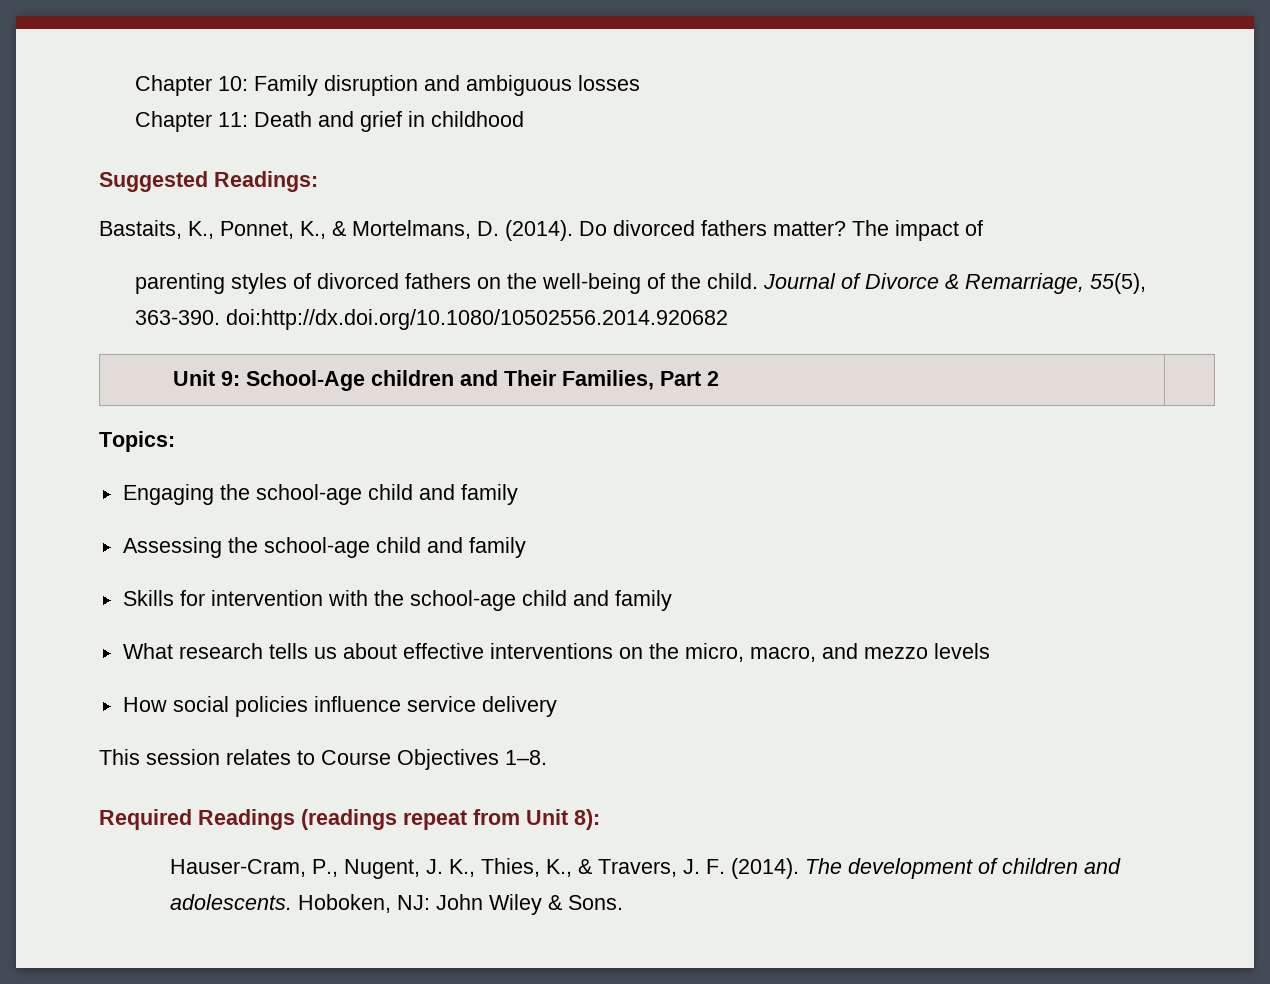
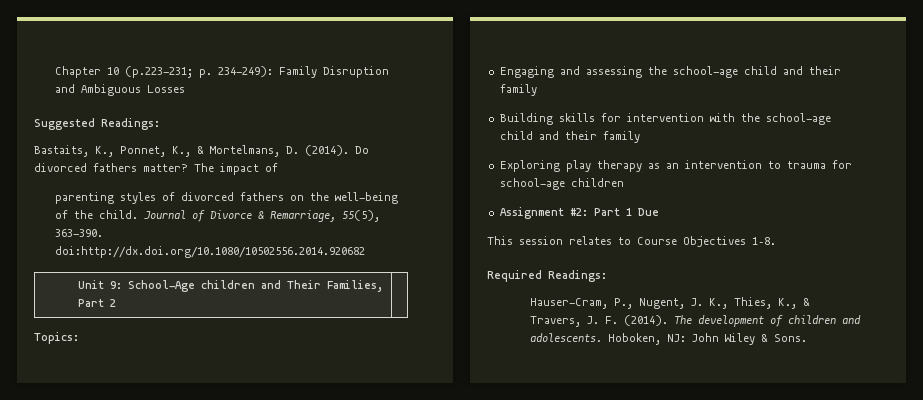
[134,75,640,96] [134,111,524,132] Chapter 10: Family disruption and ambiguous losses // Chapter 11: Death and grief in childhood -> [55,66,390,78] [55,84,186,96] Chapter 10 (p.223-231; p. 234-249): Family Disruption and Ambiguous Losses
[219,484,518,505] [122,537,526,558] [122,590,174,606] the school-age child and family // Assessing the school-age child and family // Skills -> [559,66,841,78] [499,84,537,96] [499,113,595,125] and assessing the school-age child and their family // Building skills
[614,590,672,611] [122,643,990,662] [122,696,557,717] family // What research tells us about effective interventions on the micro, macro, and mezzo levels // How social policies influence service delivery -> [564,131,640,143] [499,160,852,172] [499,178,624,190] [499,207,659,219] their family // Exploring play therapy as an intervention to trauma for school-age children // Assignment #2: Part 1 Due
[198,809,600,830] Readings (readings repeat from Unit 8): -> [548,270,607,282] Readings:

